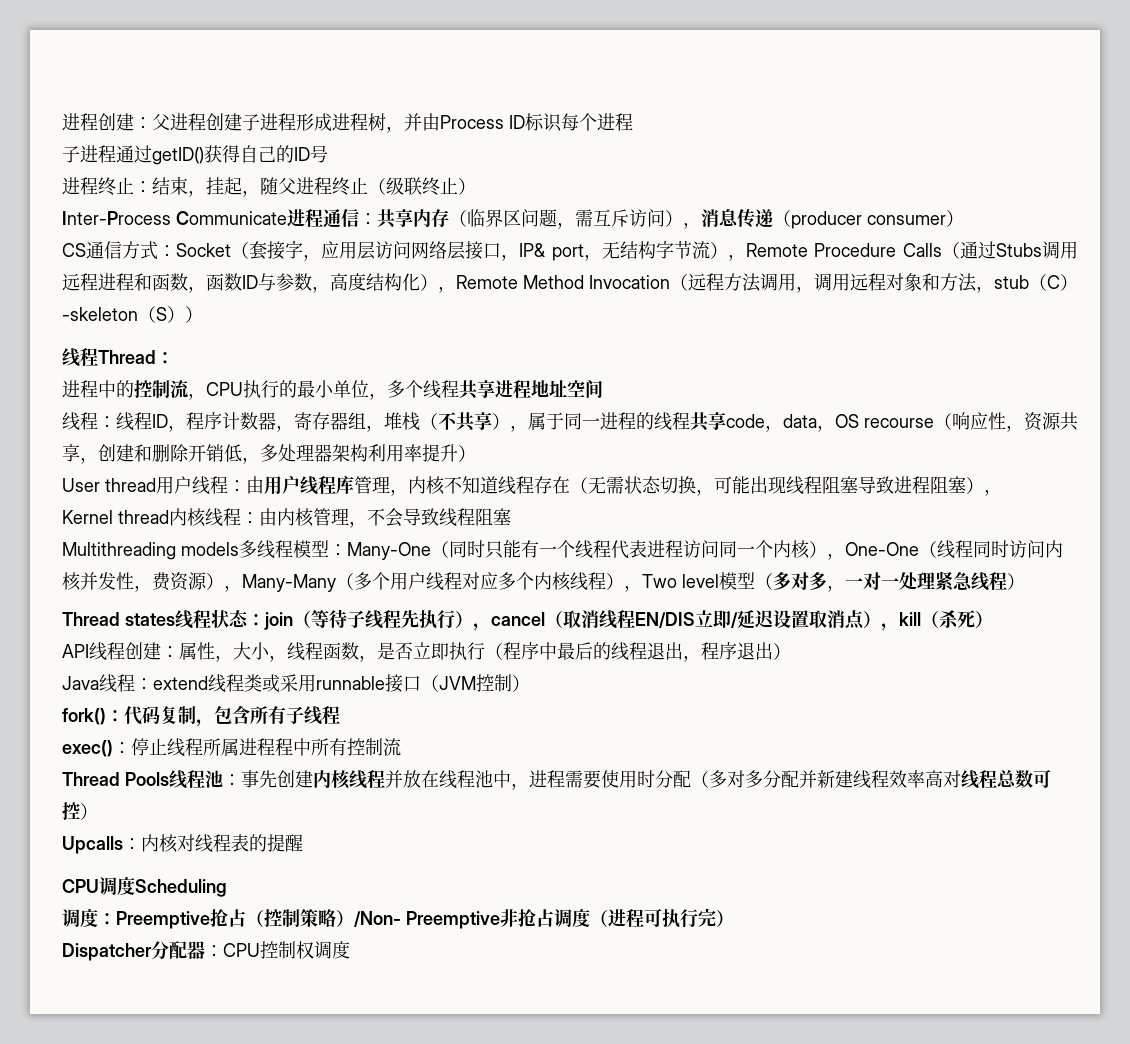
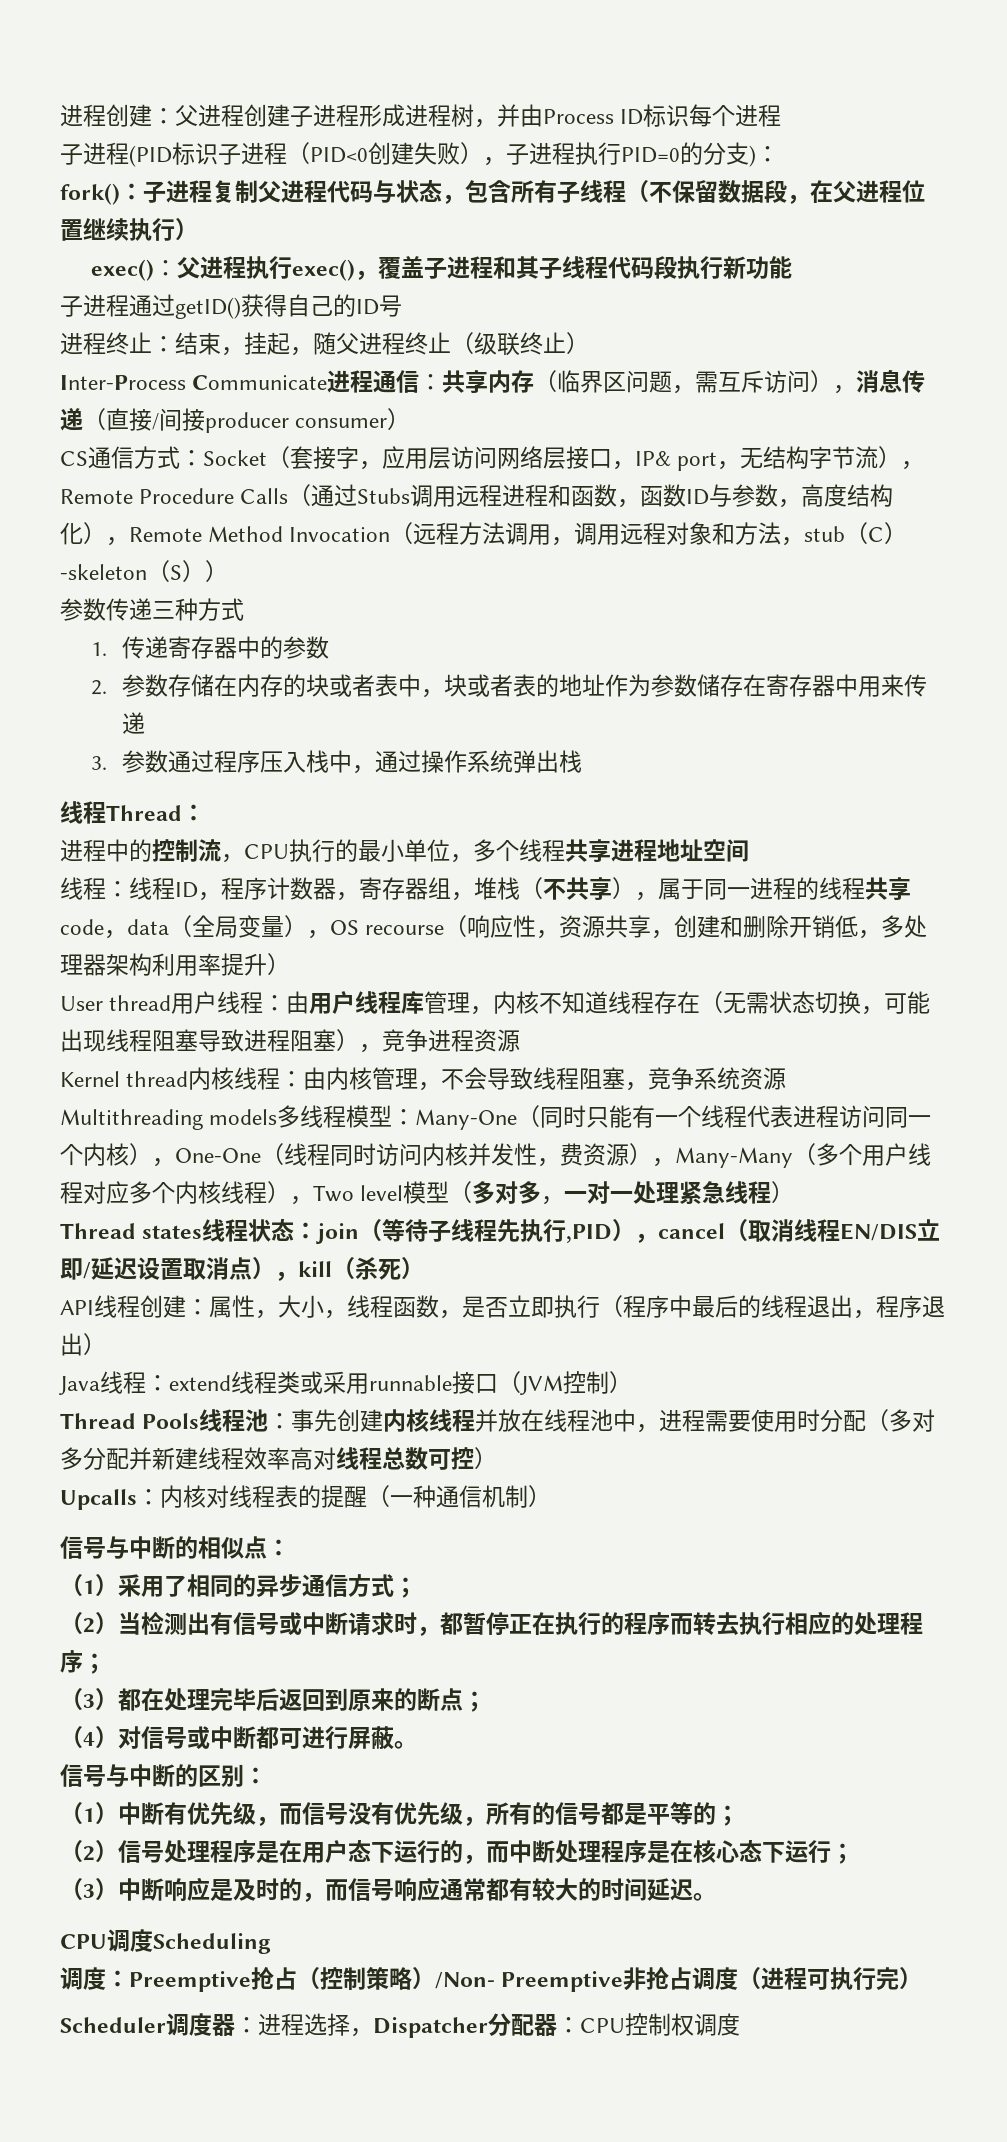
(633, 122) none -> [60,142,779,167] [60,180,925,205] [60,218,198,241] [90,256,792,281] // 子进程(PID标识子进程（PID<0创建失败），子进程执行PID=0的分支)： // fork()：子进程复制父进程代码与状态，包含所有子线程（不保留数据段，在父进程位置继续执行） // exec()：父进程执行exec()，覆盖子进程和其子线程代码段执行新功能
(791, 218) none -> [106,408,205,431] 直接/间接
(203, 314) none -> [60,598,244,621] [90,636,329,659] [90,674,927,698] [121,712,145,734] [90,750,582,774] // 参数传递三种方式 // 1.传递寄存器中的参数 // 2.参数存储在内存的块或者表中，块或者表的地址作为参数储存在寄存器中用来传递 // 3.参数通过程序压入栈中，通过操作系统弹出栈
(817, 421) none -> [169,915,307,938] （全局变量）
(1002, 492) none -> [382,1029,520,1052] 竞争进程资源
(511, 516) none -> [625,1067,787,1091] ，竞争系统资源
(455, 619) none -> [566,1224,613,1243] ,PID
[62,705,340,727] [62,738,401,757] // fork()：代码复制，包含所有子线程 // exec()：停止线程所属进程程中所有控制流 -> (632, 1382) none
(303, 843) none -> [367,1485,551,1508] [60,1536,290,1559] [60,1574,417,1598] [60,1611,923,1636] [60,1650,106,1674] [60,1688,486,1712] [60,1726,417,1750] [60,1764,267,1787] [60,1802,739,1826] [60,1840,854,1864] [60,1877,716,1902] （一种通信机制） // 信号与中断的相似点： // （1）采用了相同的异步通信方式； // （2）当检测出有信号或中断请求时，都暂停正在执行的程序而转去执行相应的处理程序； // （3）都在处理完毕后返回到原来的断点； // （4）对信号或中断都可进行屏蔽。 // 信号与中断的区别： // （1）中断有优先级，而信号没有优先级，所有的信号都是平等的； // （2）信号处理程序是在用户态下运行的，而中断处理程序是在核心态下运行； // （3）中断响应是及时的，而信号响应通常都有较大的时间延迟。
(734, 918) none -> [60,2013,373,2037] Scheduler调度器：进程选择，

